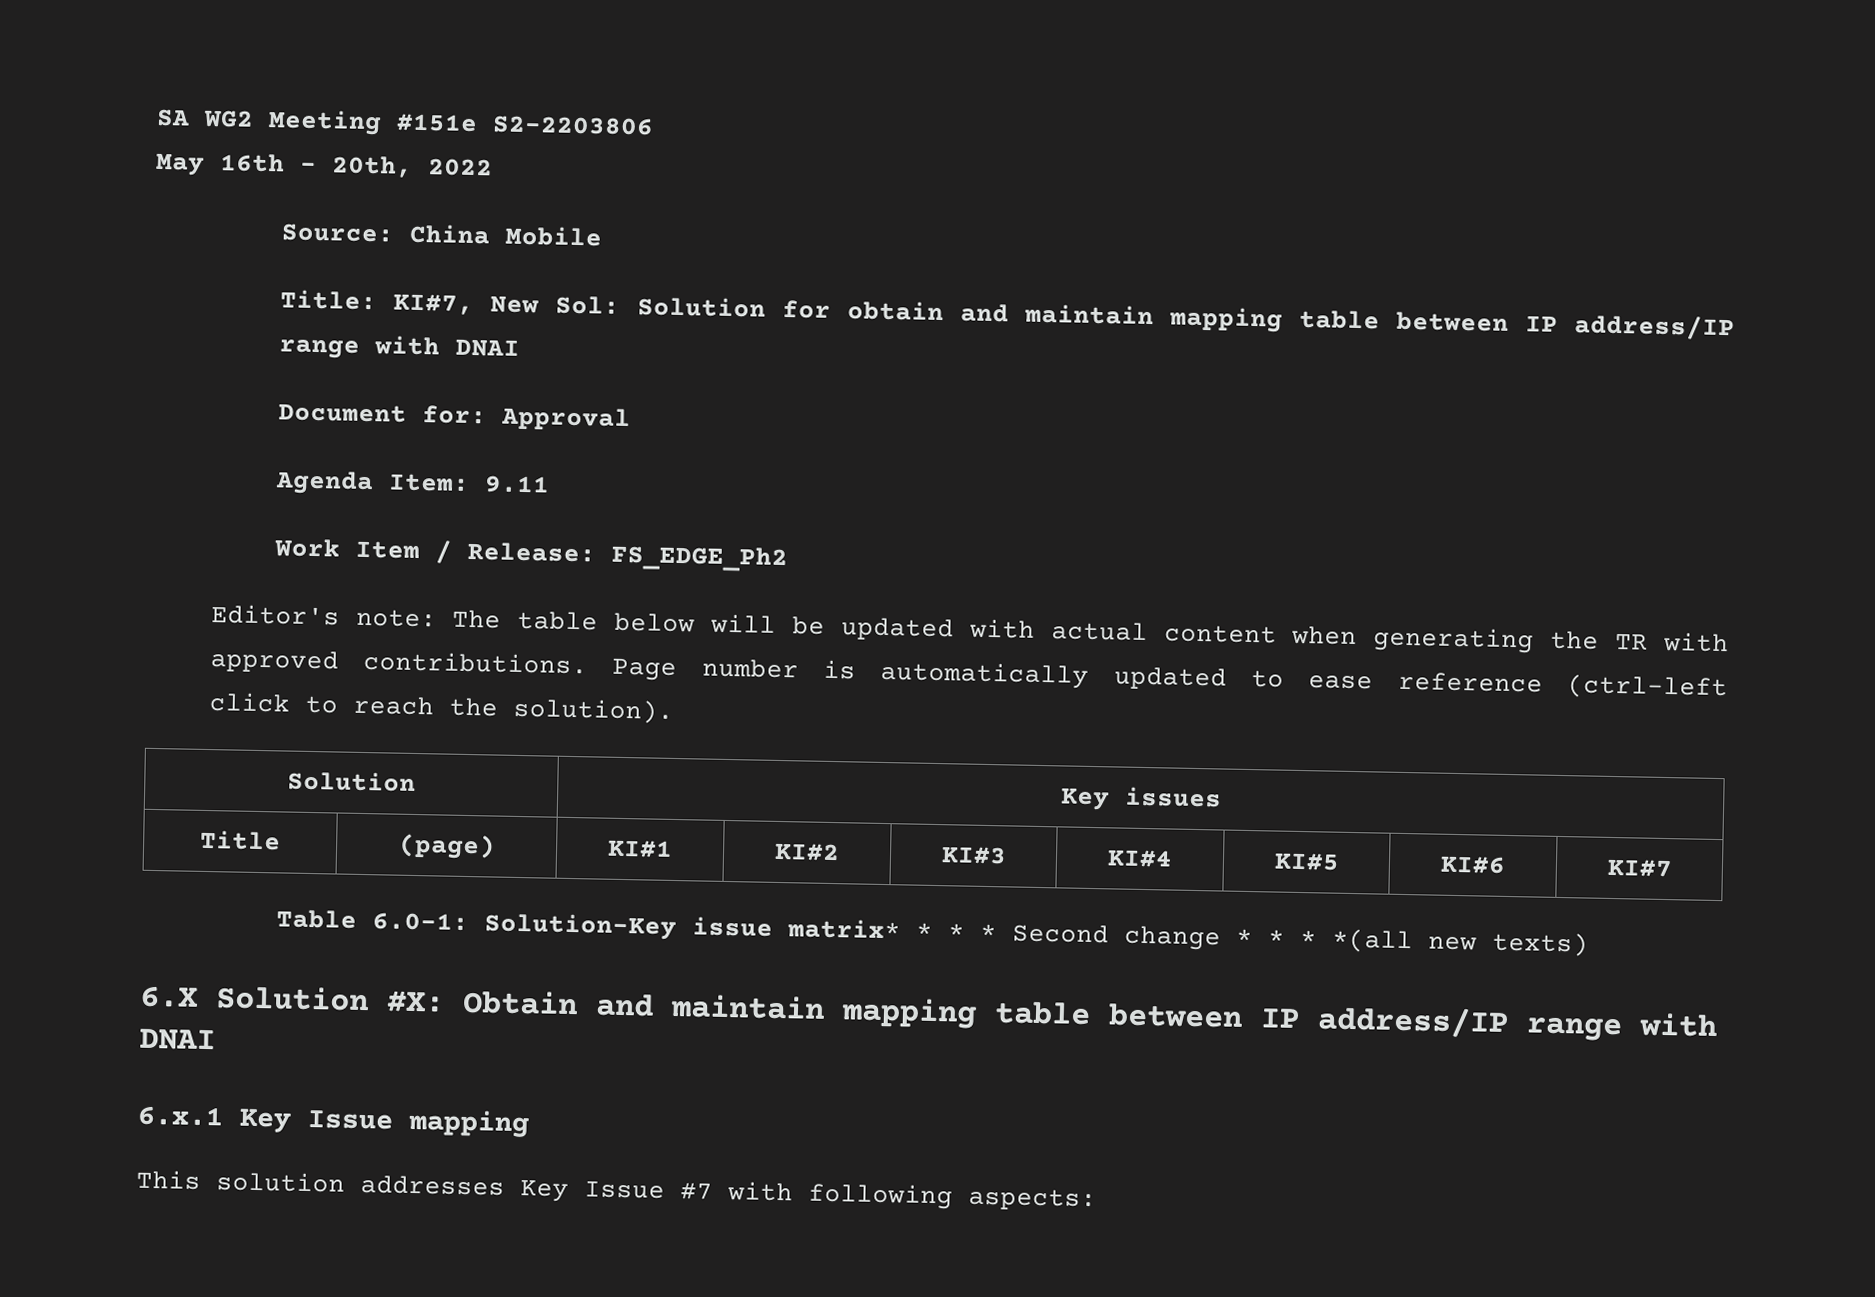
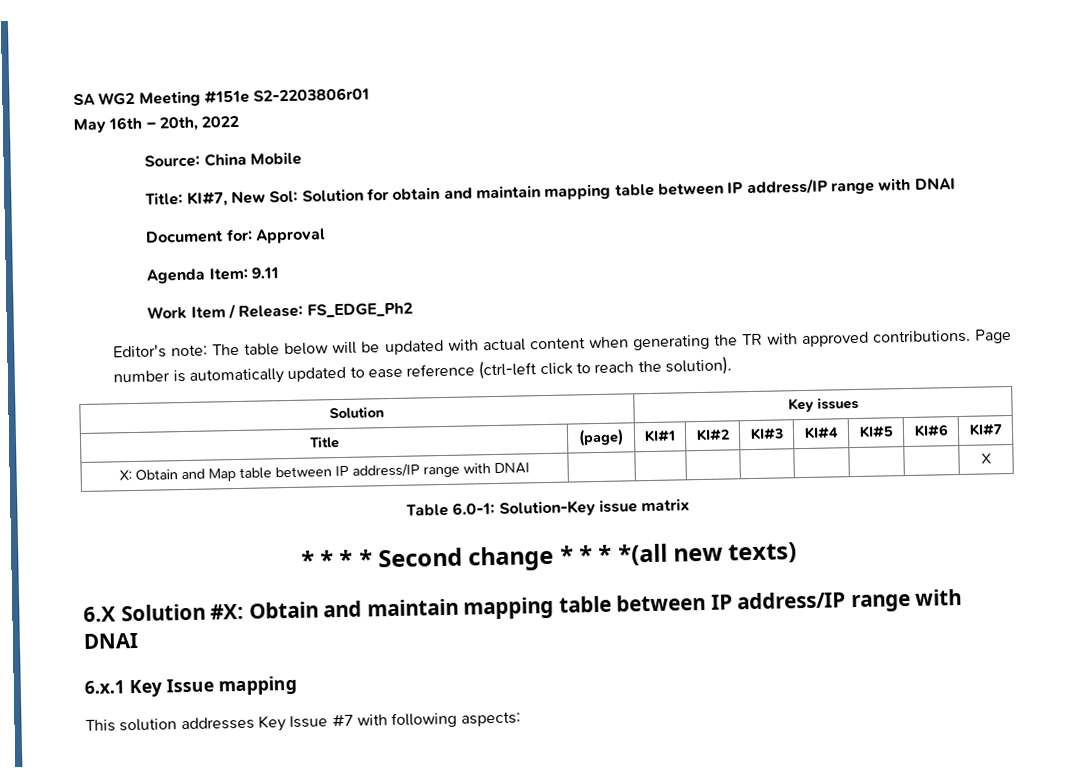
[492,115,654,136] S2-2203806 -> [253,87,371,102] S2-2203806r01
(1673, 868) none -> [119,462,530,482] [981,453,992,464] // X: Obtain and Map table between IP address/IP range with DNAI | | | | | | | | X
[786,918,901,940] matrix* -> [641,498,691,512] [300,550,315,569] matrix // *

